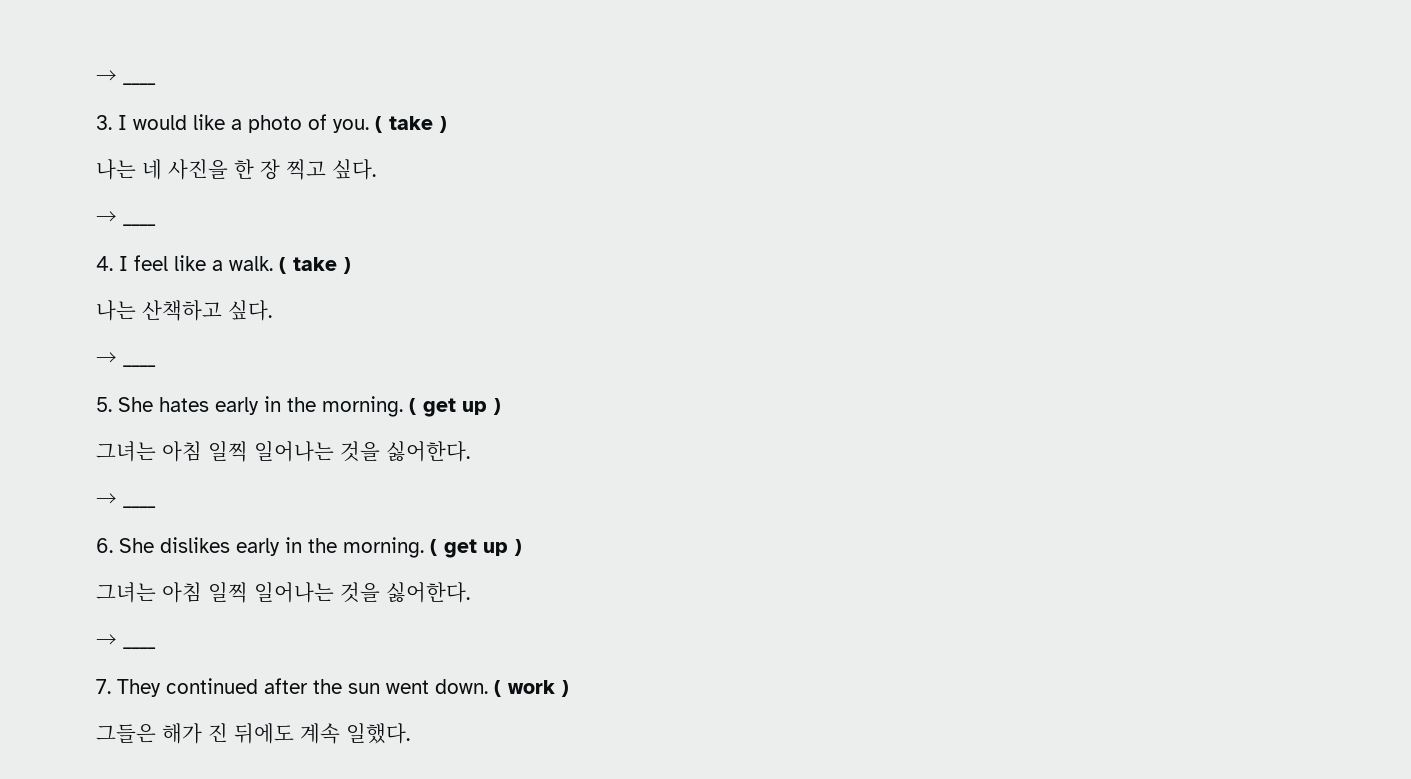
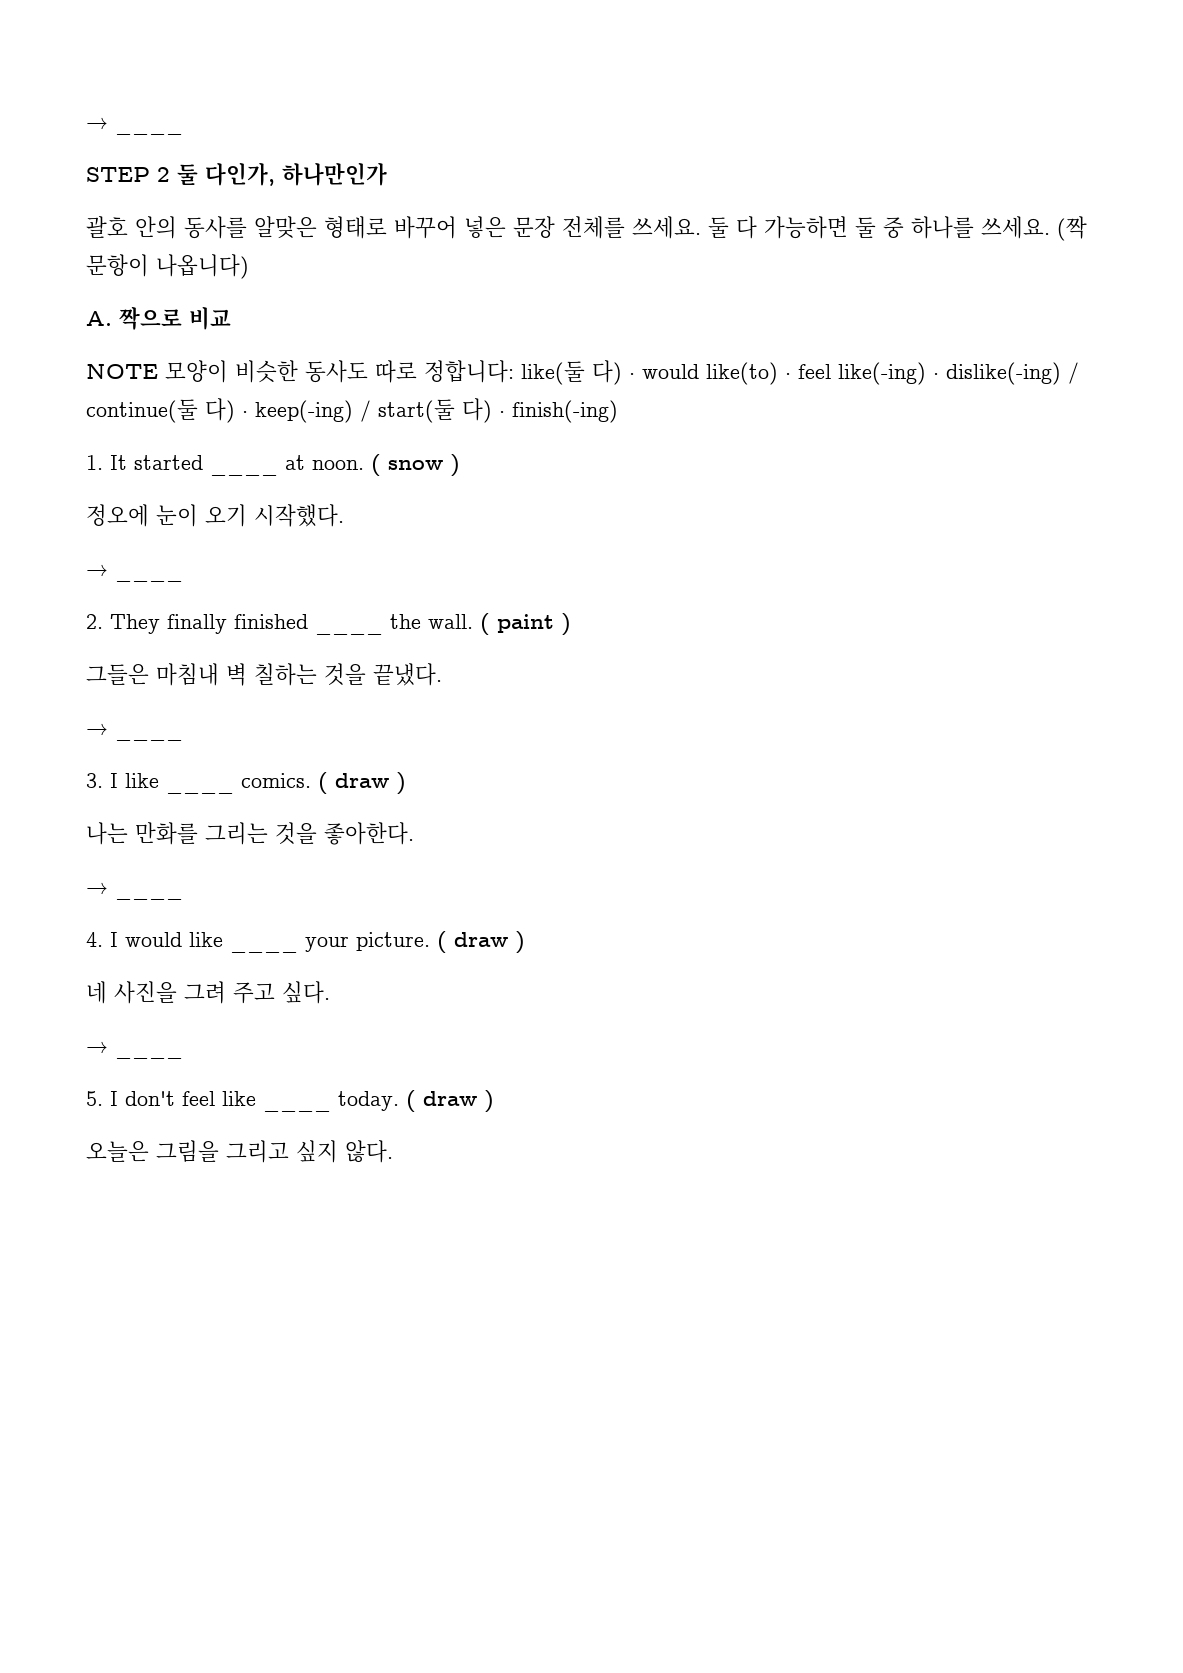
[96,70,117,83] [123,83,156,85] [96,114,447,133] [96,159,376,180] [96,211,117,224] [123,224,156,226] [96,255,351,274] [96,300,272,321] [96,352,117,365] [123,365,156,367] [96,396,501,417] [96,441,470,462] [96,493,117,506] [123,506,156,508] [96,537,522,558] [96,582,470,603] [96,634,117,647] [123,647,156,649] [96,678,569,697] [96,723,410,744] → ____ // 3. I would like a photo of you. ( take ) // 나는 네 사진을 한 장 찍고 싶다. // → ____ // 4. I feel like a walk. ( take ) // 나는 산책하고 싶다. // → ____ // 5. She hates early in the morning. ( get up ) // 그녀는 아침 일찍 일어나는 것을 싫어한다. // → ____ // 6. She dislikes early in the morning. ( get up ) // 그녀는 아침 일찍 일어나는 것을 싫어한다. // → ____ // 7. They continued after the sun went down. ( work ) // 그들은 해가 진 뒤에도 계속 일했다. -> [86,117,108,129] [115,129,183,135] [86,162,387,186] [86,216,1087,241] [86,254,249,279] [86,307,231,330] [86,360,1079,385] [86,398,618,423] [86,455,203,470] [210,470,278,476] [285,454,460,477] [86,504,344,527] [86,564,108,576] [115,576,183,582] [86,614,308,634] [315,629,383,635] [390,613,571,636] [86,663,442,686] [86,723,108,735] [115,735,183,741] [86,773,159,788] [166,788,234,794] [241,772,406,795] [86,822,414,845] [86,882,108,894] [115,894,183,900] [86,932,223,947] [230,931,525,954] [86,981,330,1004] [86,1041,108,1053] [115,1053,183,1059] [86,1091,256,1106] [263,1090,494,1113] [86,1140,393,1163] → ____ // STEP 2 둘 다인가, 하나만인가 // 괄호 안의 동사를 알맞은 형태로 바꾸어 넣은 문장 전체를 쓰세요. 둘 다 가능하면 둘 중 하나를 쓰세요. (짝 문항이 나옵니다) // A. 짝으로 비교 // NOTE 모양이 비슷한 동사도 따로 정합니다: like(둘 다) · would like(to) · feel like(-ing) · dislike(-ing) / continue(둘 다) · keep(-ing) / start(둘 다) · finish(-ing) // 1. It started ____ at noon. ( snow ) // 정오에 눈이 오기 시작했다. // → ____ // 2. They finally finished ____ the wall. ( paint ) // 그들은 마침내 벽 칠하는 것을 끝냈다. // → ____ // 3. I like ____ comics. ( draw ) // 나는 만화를 그리는 것을 좋아한다. // → ____ // 4. I would like ____ your picture. ( draw ) // 네 사진을 그려 주고 싶다. // → ____ // 5. I don't feel like ____ today. ( draw ) // 오늘은 그림을 그리고 싶지 않다.

